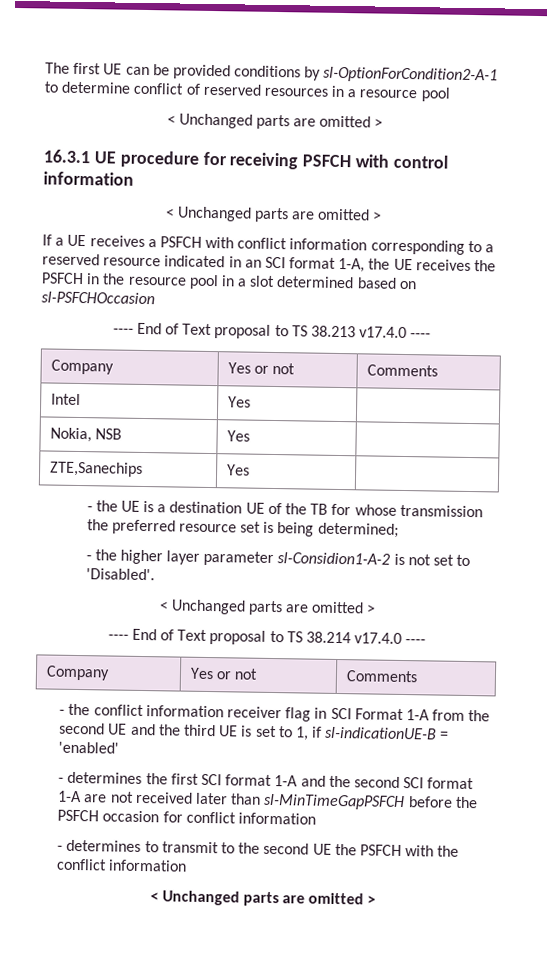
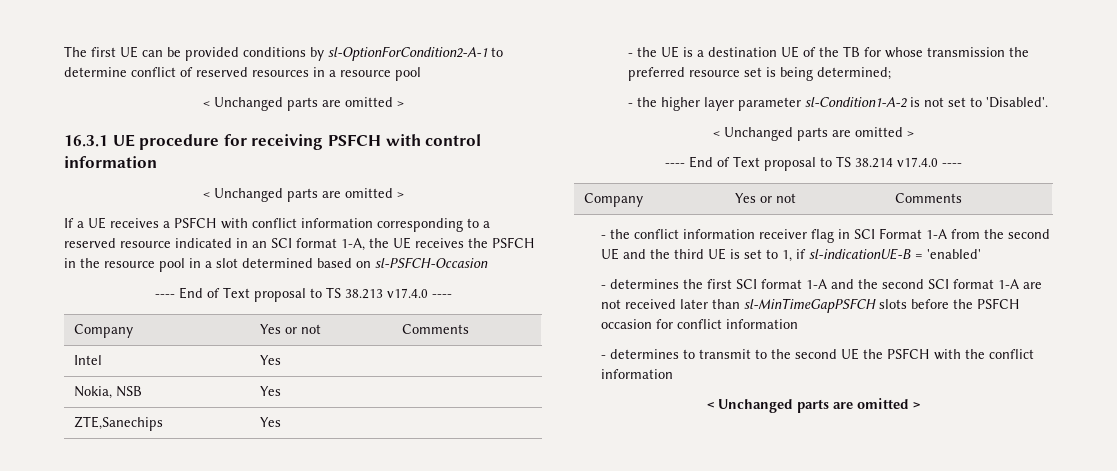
[41,291,155,305] sl-PSFCHOccasion -> [375,257,488,268] sl-PSFCH-Occasion
[277,552,391,565] sl-Considion1-A-2 -> [805,97,908,108] sl-Condition1-A-2
(406, 802) none -> [879,299,908,309] slots

